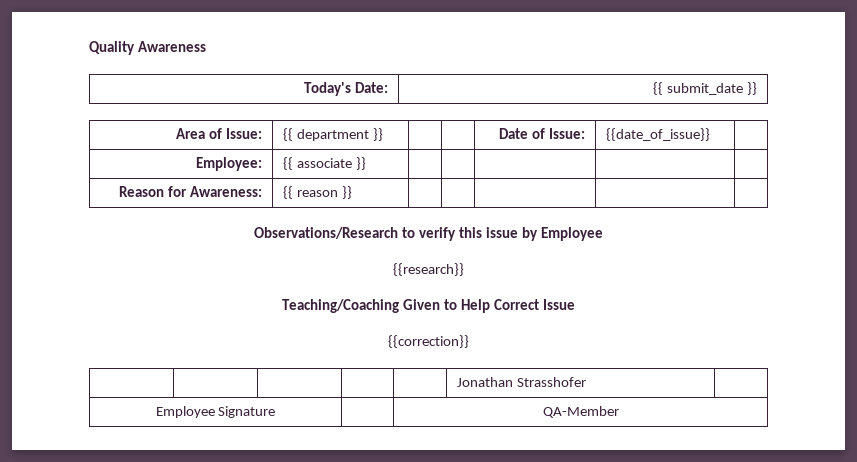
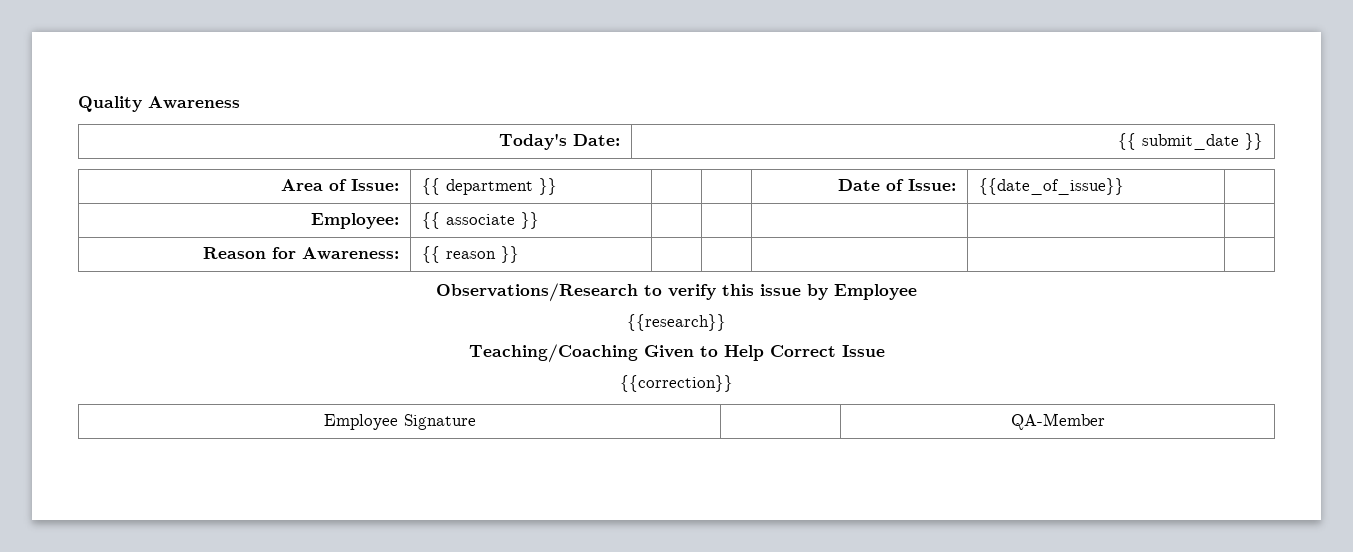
[457,377,587,387] // | | | | | Jonathan Strasshofer | -> (733, 383) none

